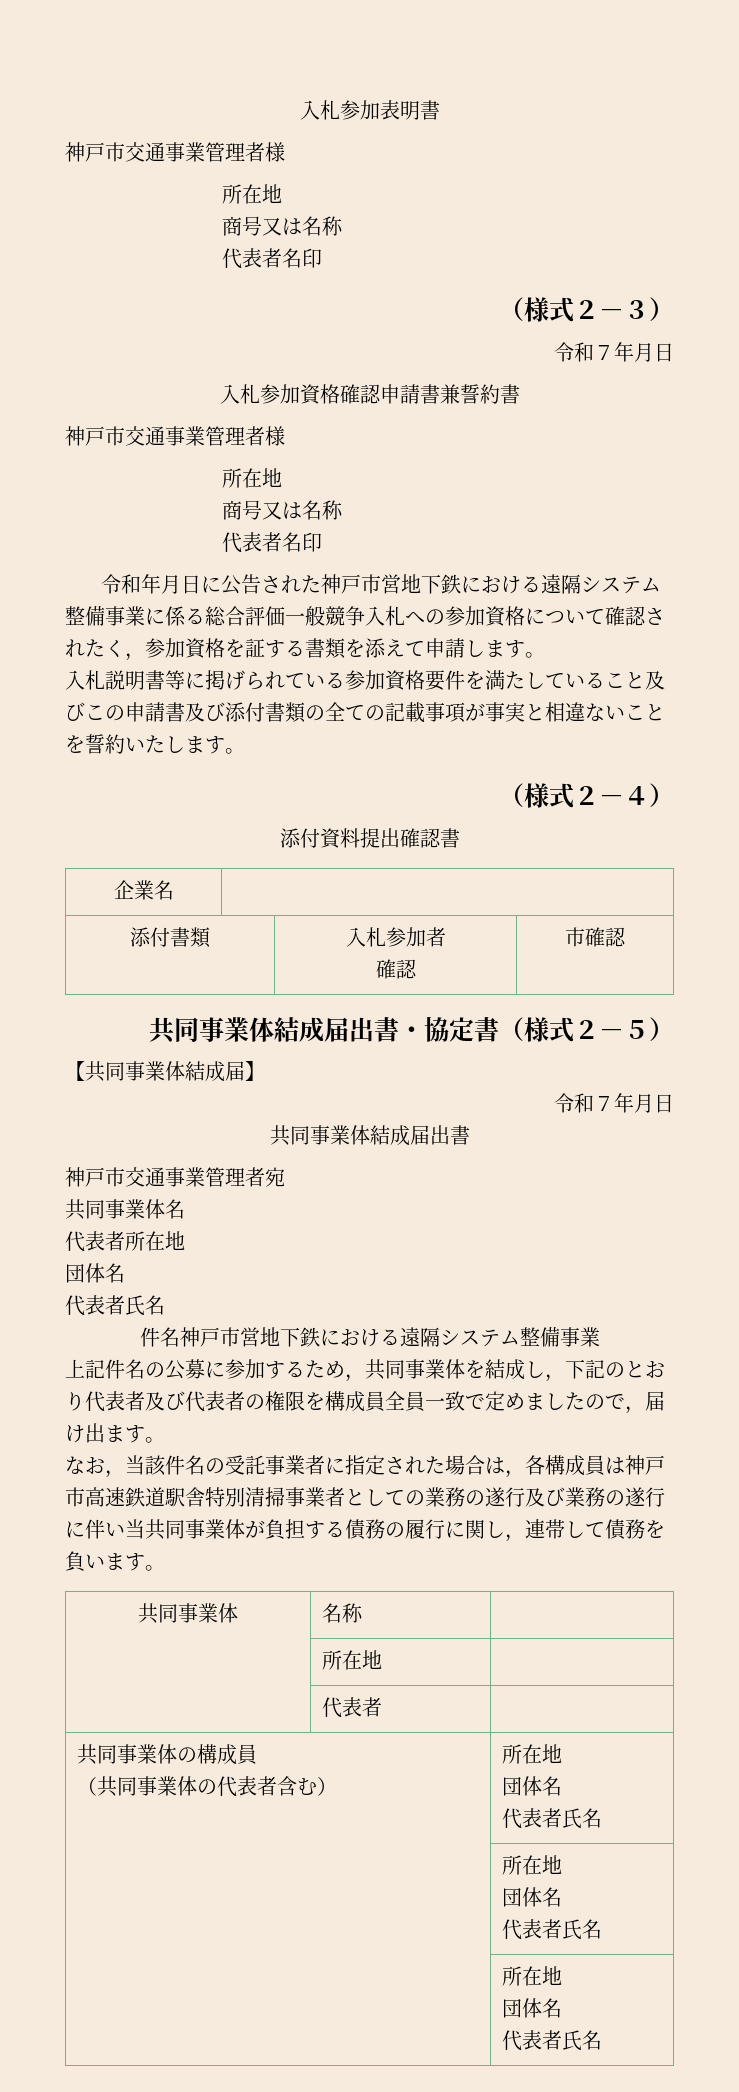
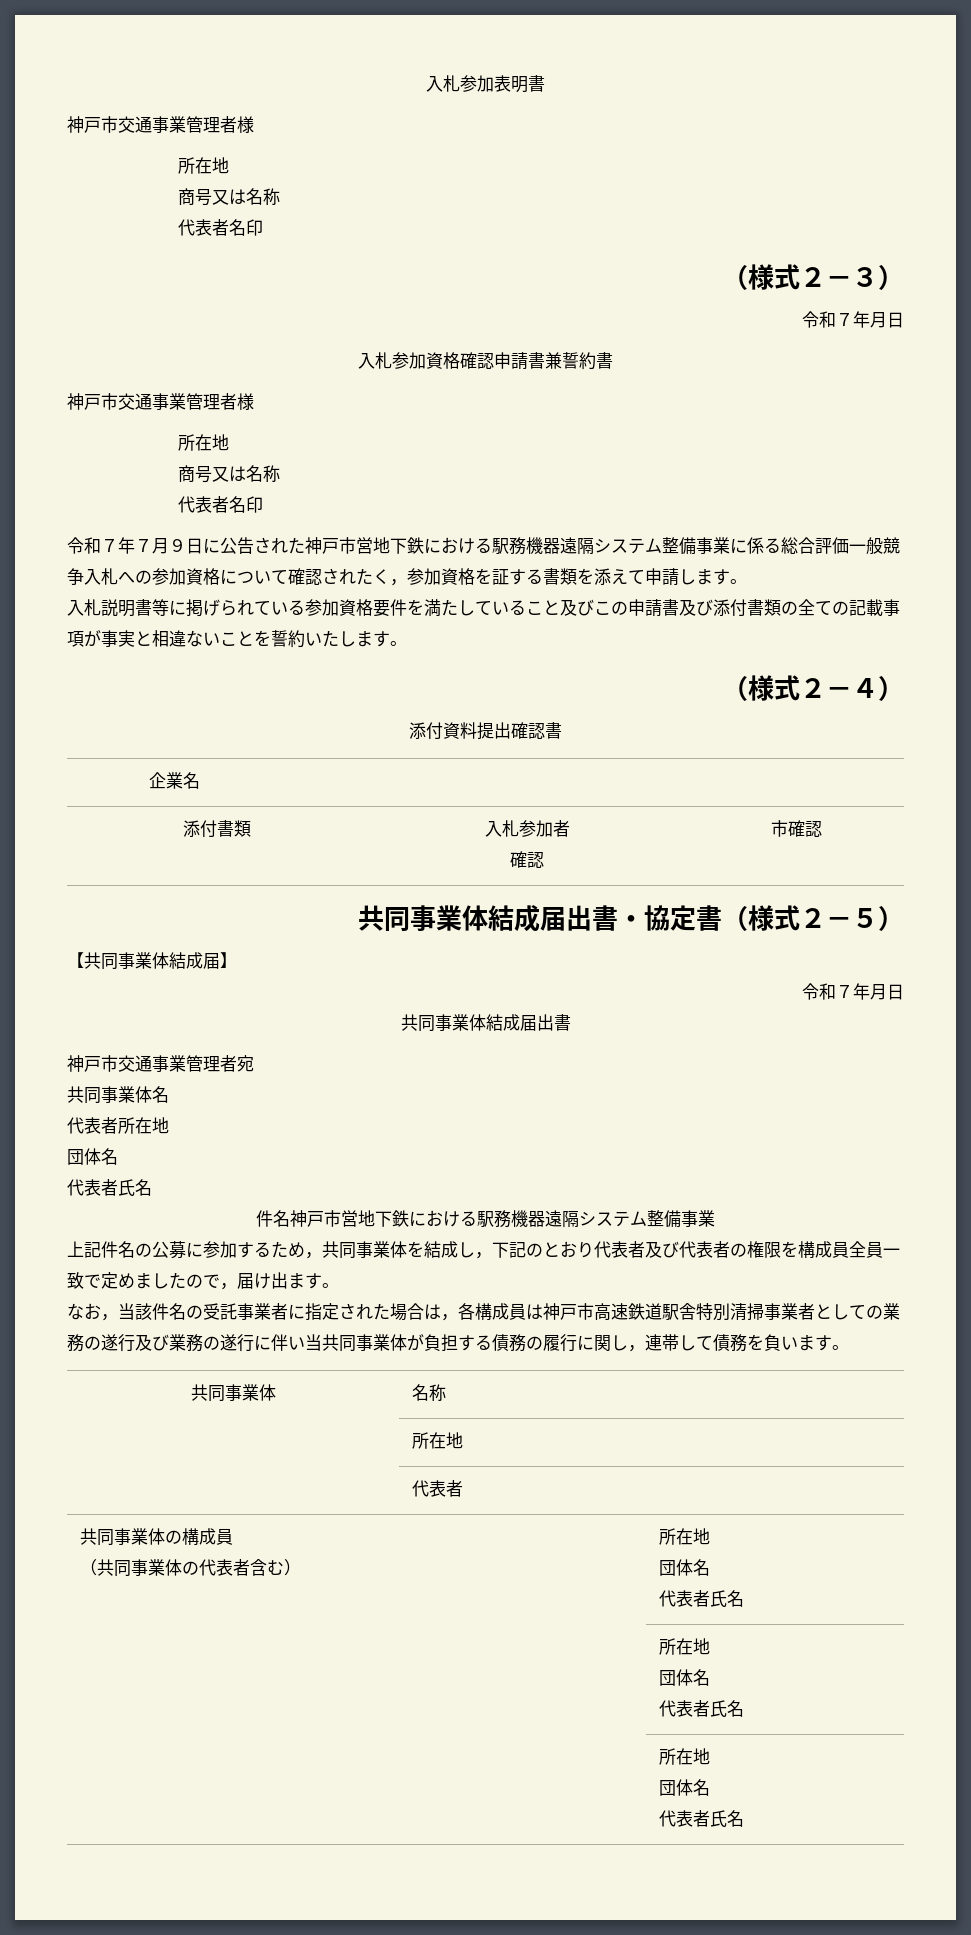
[140,574,181,594] 年月 -> [101,537,186,554] ７年７月９
(541, 584) none -> [492,537,560,555] 駅務機器
(400, 1337) none -> [477,1210,545,1228] 駅務機器

